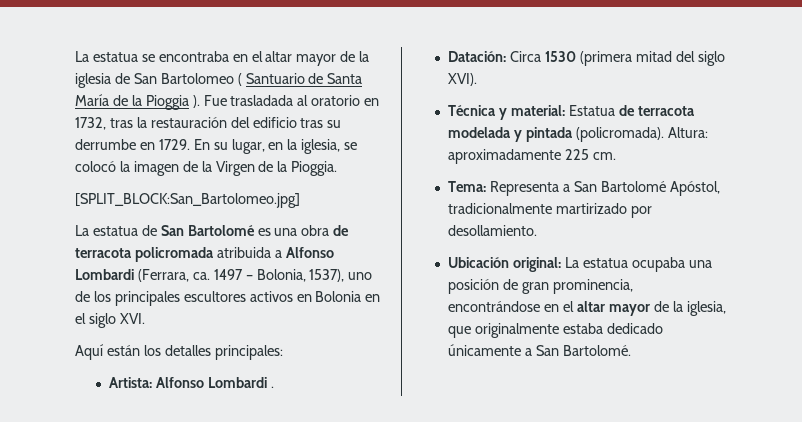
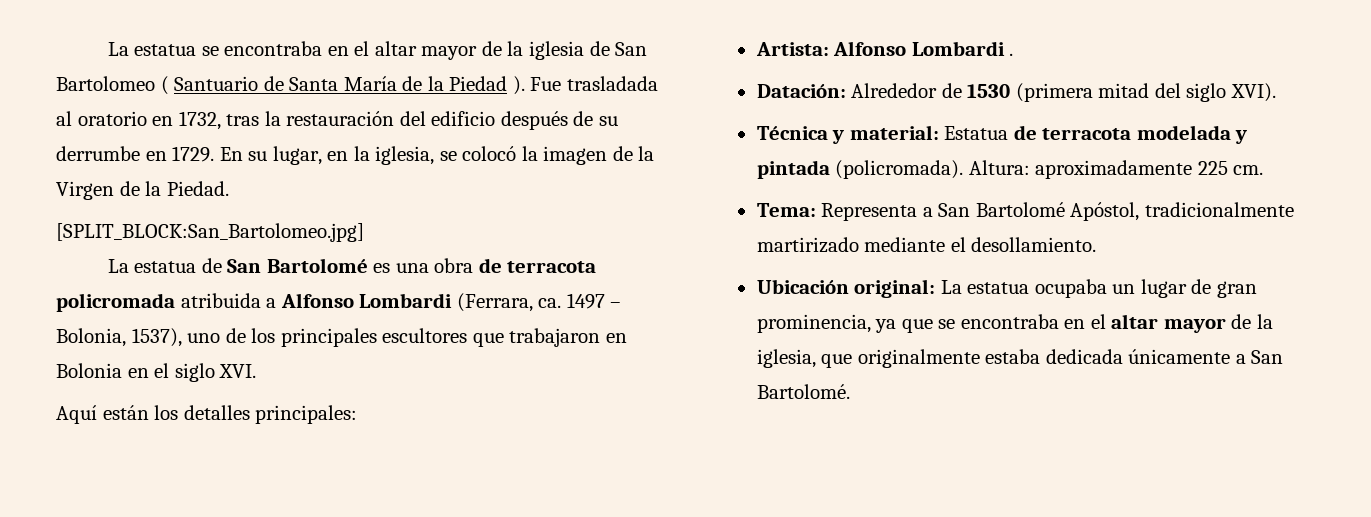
[145,95,189,110] Pioggia -> [449,76,508,91] Piedad
[300,118,324,128] tras -> [500,111,594,130] después de
[291,161,338,176] Pioggia. -> [166,181,229,196] Piedad.
[249,291,293,302] activos -> [472,328,601,347] que trabajaron
[510,51,542,62] Circa -> [851,83,962,98] Alrededor de
[631,206,653,218] por -> [864,237,966,252] mediante el
[688,260,712,268] [448,279,500,294] una posición -> [1112,279,1187,298] un lugar
[448,301,541,312] encontrándose -> [875,314,1059,333] ya que se encontraba
[607,323,664,334] dedicado -> [1045,349,1123,364] dedicada

